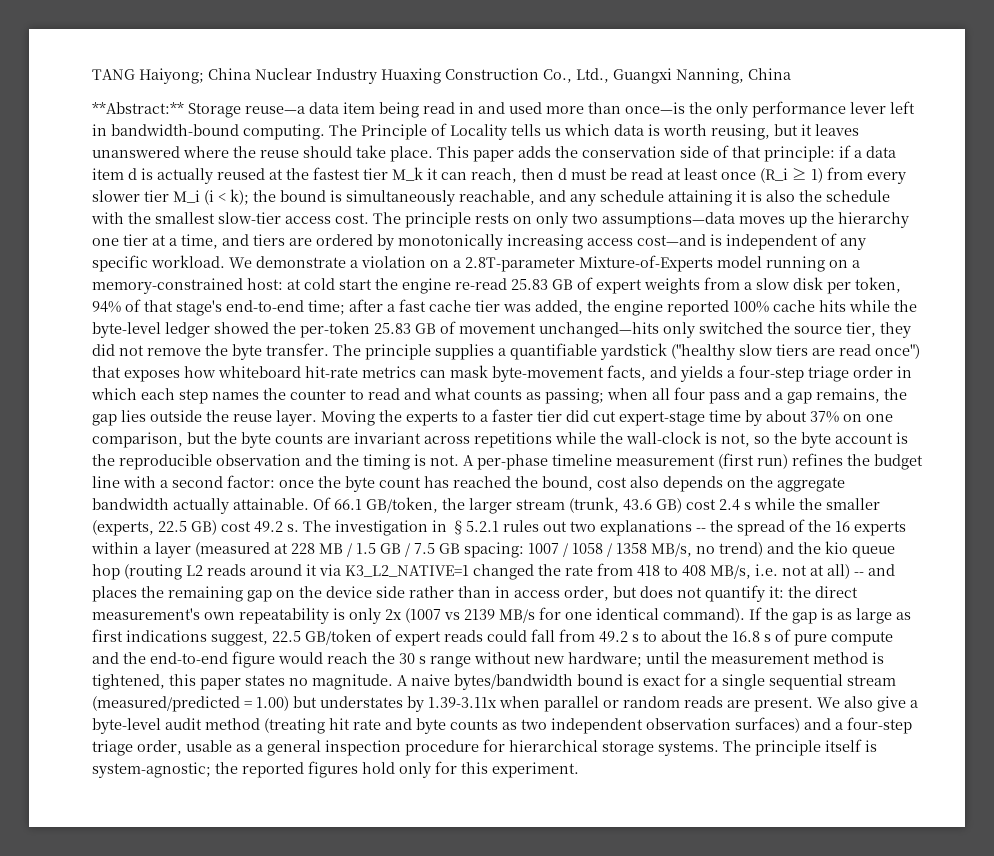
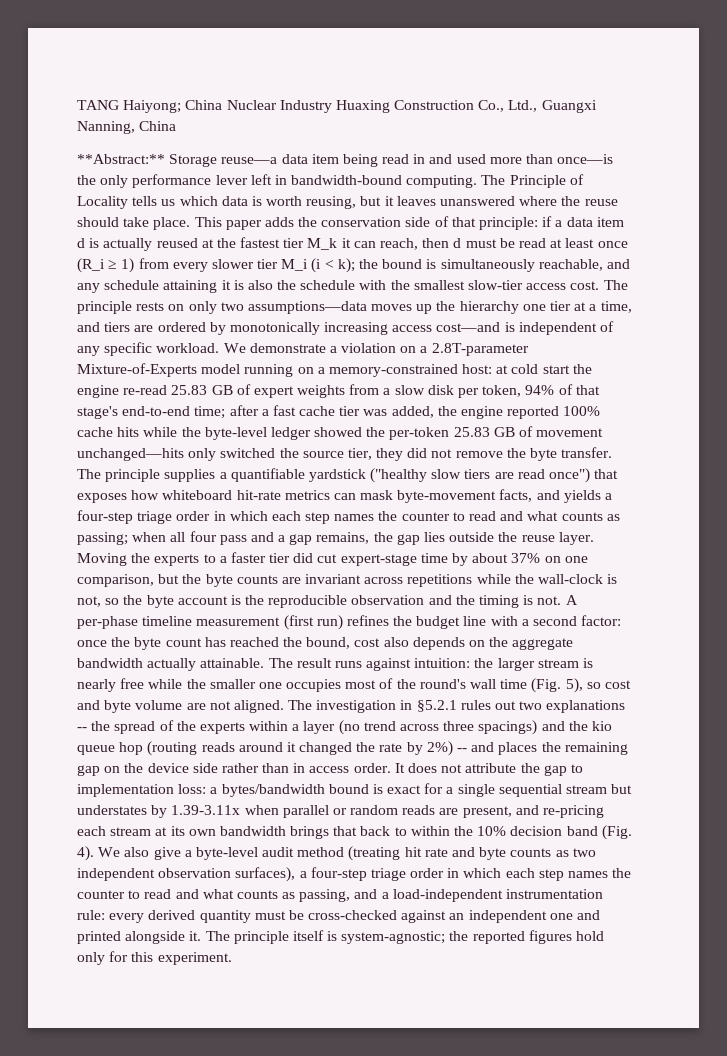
[313,497,880,514] [92,520,299,536] Of 66.1 GB/token, the larger stream (trunk, 43.6 GB) cost 2.4 s while the smaller (experts, 22.5 GB) cost 49.2 s. -> [268,658,594,671] [77,678,631,693] [77,700,284,713] The result runs against intuition: the larger stream is nearly free while the smaller one occupies most of the round's wall time (Fig. 5), so cost and byte volume are not aligned.
[835,521,850,532] 16 -> (196, 726) none
[195,542,763,558] (measured at 228 MB / 1.5 GB / 7.5 GB spacing: 1007 / 1058 / 1358 MB/s, no trend) -> [338,720,538,735] (no trend across three spacings)
[186,565,203,576] L2 -> (198, 748) none
[319,564,469,577] via K3_L2_NATIVE=1 -> (296, 747) none
[597,563,850,579] from 418 to 408 MB/s, i.e. not at all) -> [406,741,453,756] by 2%)
[564,585,858,602] [92,607,911,624] [92,629,893,646] [92,651,884,668] [92,674,450,690] order, but does not quantify it: the direct measurement's own repeatability is only 2x (1007 vs 2139 MB/s for one identical command). If the gap is as large as first indications suggest, 22.5 GB/token of expert reads could fall from 49.2 s to about the 16.8 s of pure compute and the end-to-end figure would reach the 30 s range without new hardware; until the measurement method is tightened, this paper states no magnitude. A naive -> [353,763,583,776] [77,784,218,797] order. It does not attribute the gap to implementation loss: a
[92,696,289,712] (measured/predicted = 1.00) -> (608, 789) none
[754,697,813,712] present. -> [462,805,605,818] [77,825,632,840] [77,846,94,861] present, and re-pricing each stream at its own bandwidth brings that back to within the 10% decision band (Fig. 4).
[735,717,912,734] [92,739,719,756] surfaces) and a four-step triage order, usable as a general inspection procedure for hierarchical storage systems. -> [235,867,632,882] [77,889,604,902] [77,910,601,923] [77,931,202,944] surfaces), a four-step triage order in which each step names the counter to read and what counts as passing, and a load-independent instrumentation rule: every derived quantity must be cross-checked against an independent one and printed alongside it.

